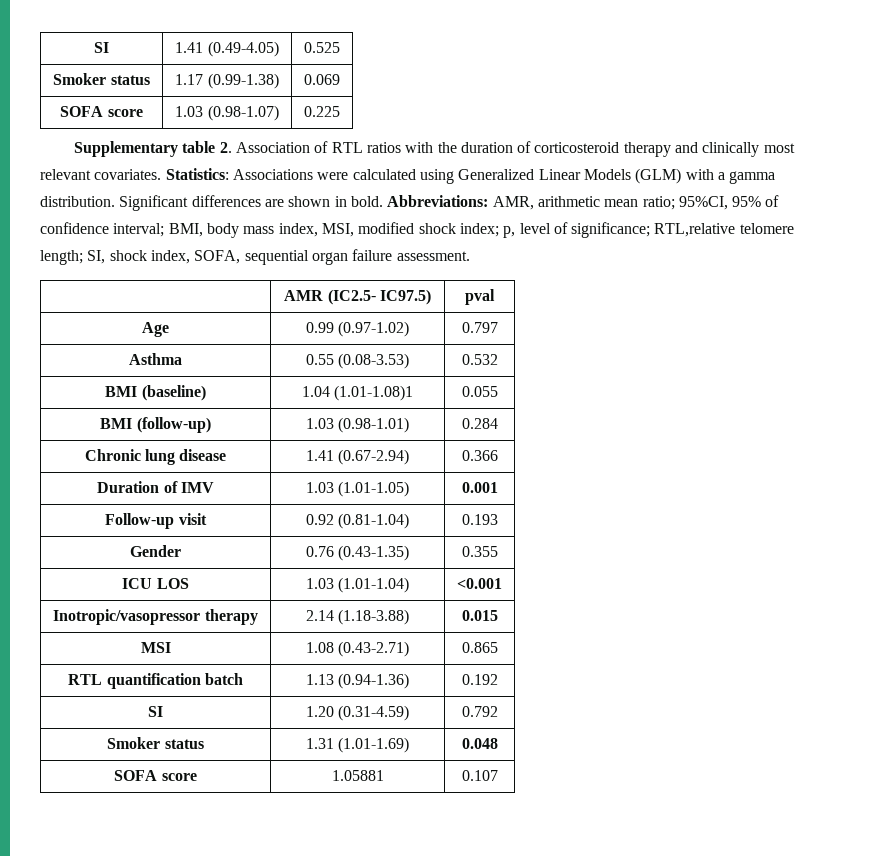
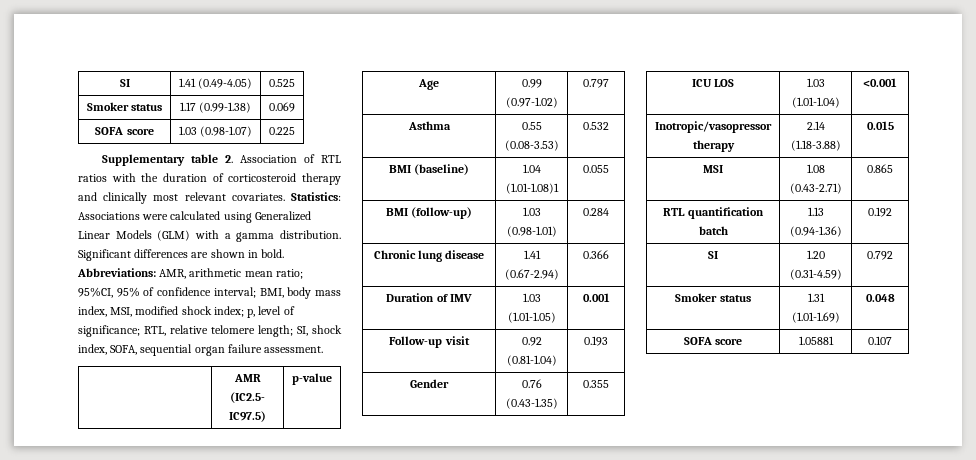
[654,223,736,237] RTL,relative -> [144,325,208,336] RTL, relative
[465,289,495,305] pval -> [292,373,332,385] p-value

